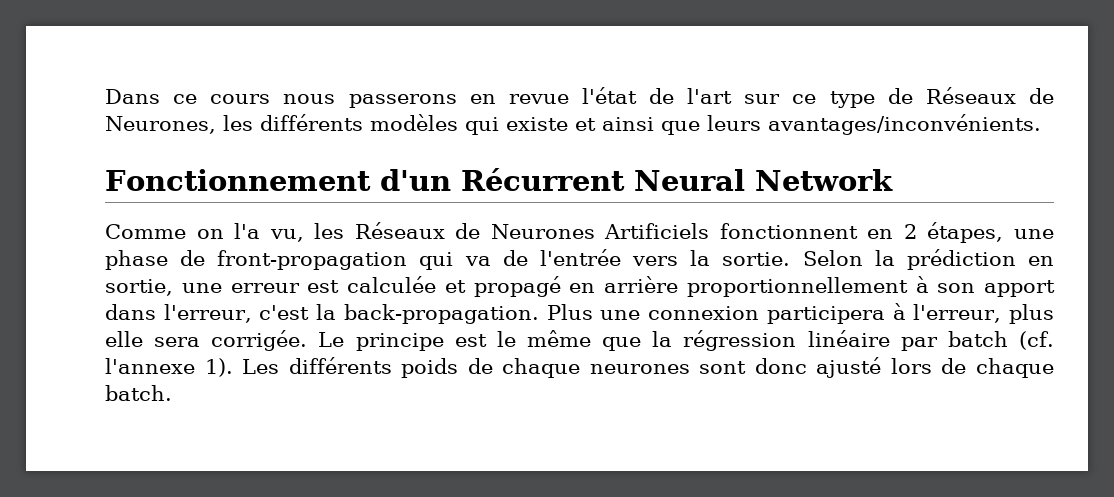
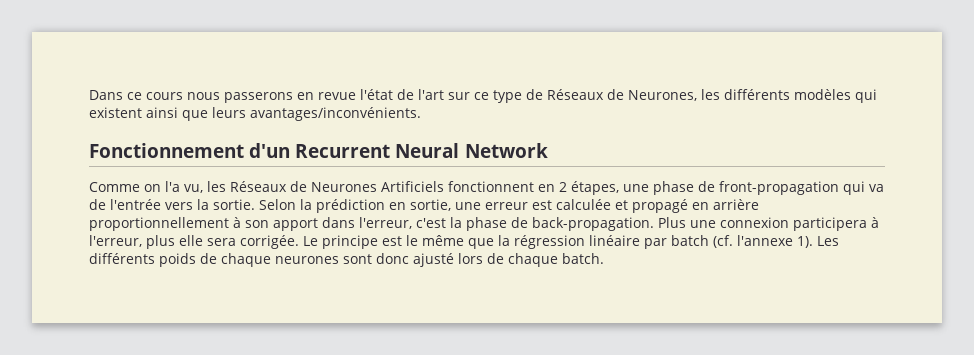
[506,117,596,131] existe et -> [89,107,142,118] existent
[460,168,625,191] Récurrent -> [295,144,391,158] Recurrent
(337, 312) none -> [466,217,528,231] phase de

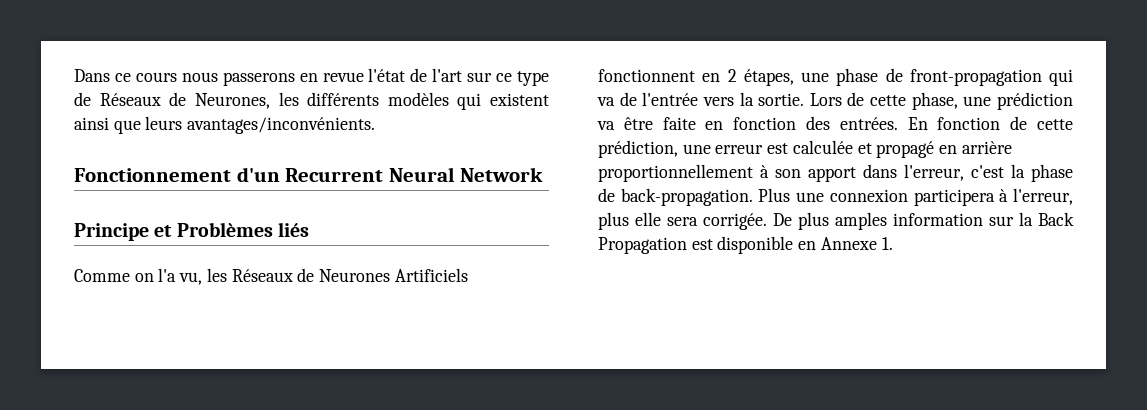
(548, 150) none -> [74,222,309,241] // Principe et Problèmes liés
[259,199,451,213] Selon la prédiction en sortie, -> [809,92,1073,110] [597,116,1073,130] [598,140,678,158] Lors de cette phase, une prédiction va être faite en fonction des entrées. En fonction de cette prédiction,
[303,235,839,249] [89,253,604,267] Le principe est le même que la régression linéaire par batch (cf. l'annexe 1). Les différents poids de chaque neurones sont donc ajusté lors de chaque batch. -> [773,212,1074,230] [598,236,893,254] De plus amples information sur la Back Propagation est disponible en Annexe 1.

